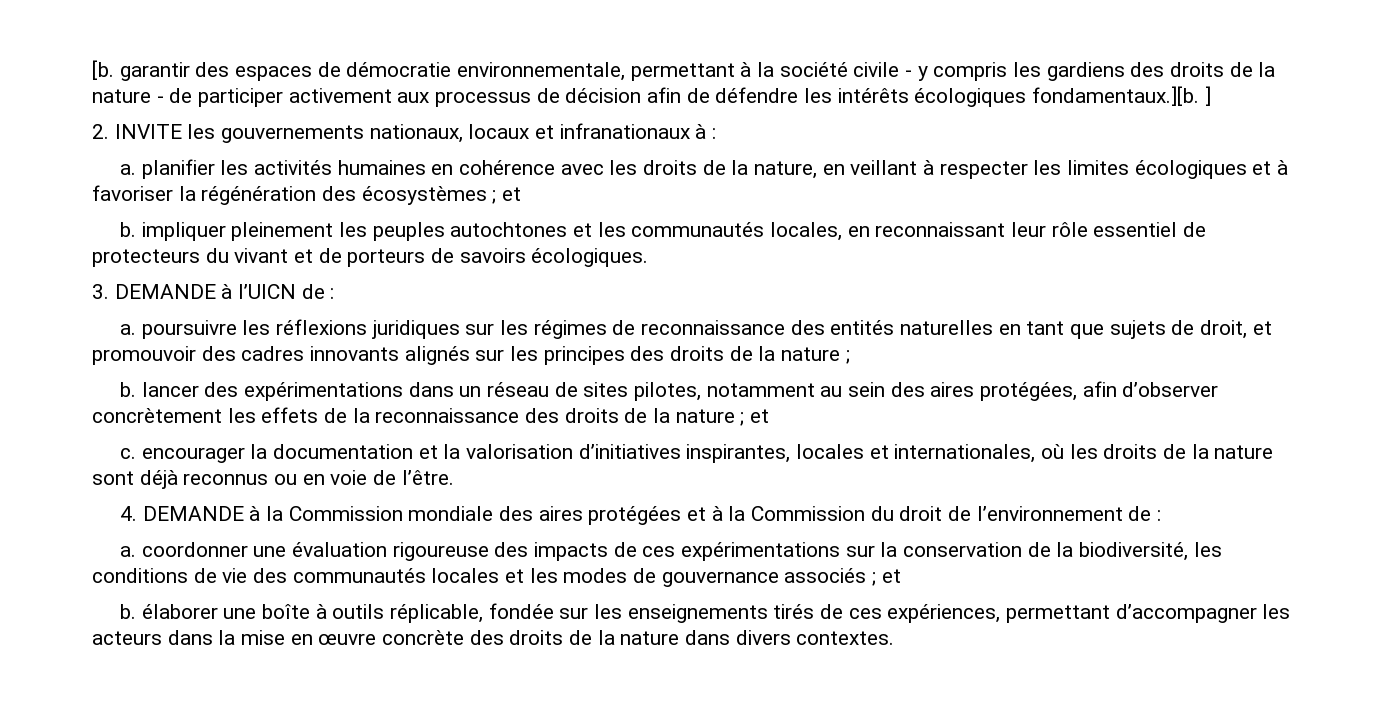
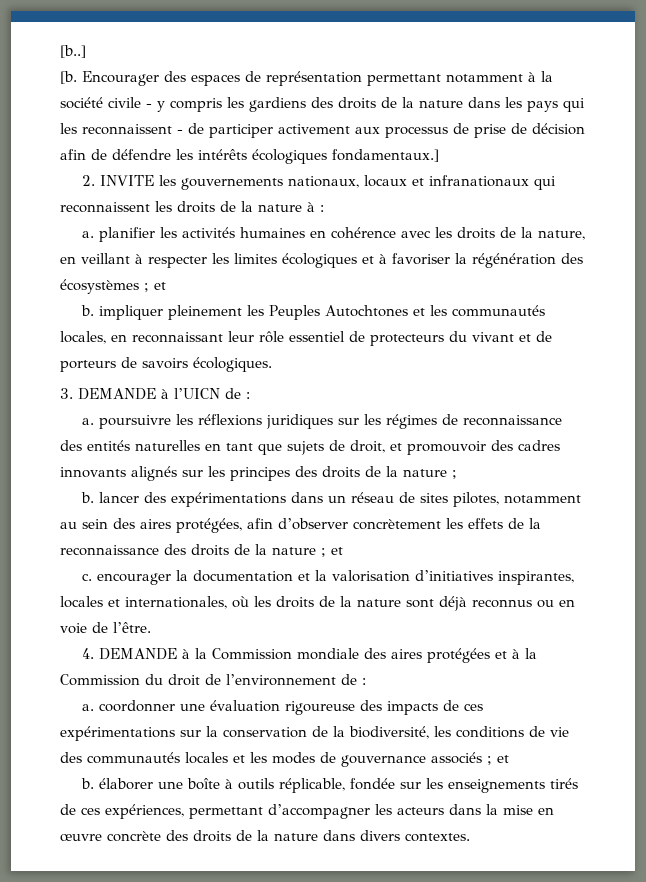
[92,60,735,81] [b. garantir des espaces de démocratie environnementale, permettant -> [60,45,86,58] [60,71,523,86] [b..] // [b. Encourager des espaces de représentation permettant notamment
(151, 96) none -> [468,97,585,112] [60,123,172,135] dans les pays qui les reconnaissent
(560, 95) none -> [474,123,527,138] prise de
[1032,86,1211,106] fondamentaux.][b. ] -> [332,149,439,162] fondamentaux.]
(690, 131) none -> [534,176,557,190] [60,201,302,213] qui reconnaissent les droits de la nature
[372,222,568,241] peuples autochtones -> [269,305,409,320] Peuples Autochtones

